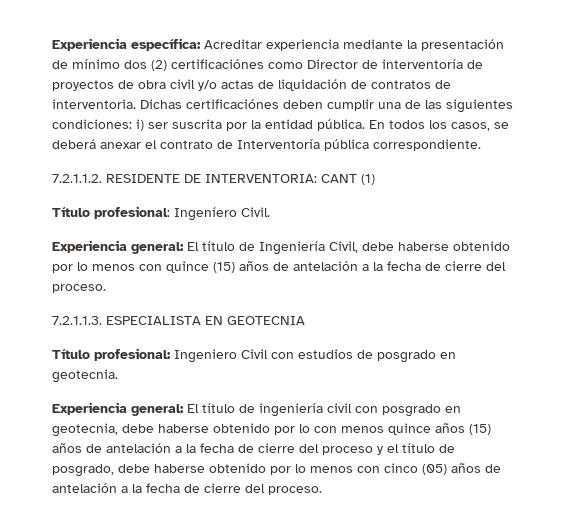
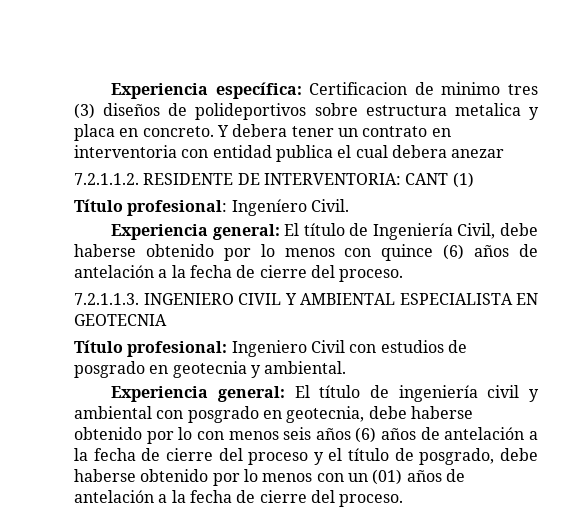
[204,39,504,51] [52,59,483,71] [52,79,451,91] [52,99,513,113] [52,119,509,131] [52,139,481,151] Acreditar experiencia mediante la presentación de mínimo dos (2) certificaciónes como Director de interventoría de proyectos de obra civil y/o actas de liquidación de contratos de interventoria. Dichas certificaciónes deben cumplir una de las siguientes condiciones: i) ser suscrita por la entidad pública. En todos los casos, se deberá anexar el contrato de Interventoría pública correspondiente. -> [309,82,538,95] [74,103,539,120] [74,124,451,141] [74,145,505,162] Certificacion de minimo tres (3) diseños de polideportivos sobre estructura metalica y placa en concreto. Y debera tener un contrato en interventoria con entidad publica el cual debera anezar
[213,262,235,273] (15) -> [443,244,465,260] (6)
(102, 320) none -> [143,293,395,305] INGENIERO CIVIL Y AMBIENTAL
[52,369,118,383] geotecnia. -> [172,361,347,378] geotecnia y ambiental.
(352, 408) none -> [528,389,539,402] [74,406,152,419] y ambiental
[388,423,491,435] quince años (15) -> [283,427,377,443] seis años (6)
[384,463,447,475] cinco (05) -> [347,469,403,485] un (01)

